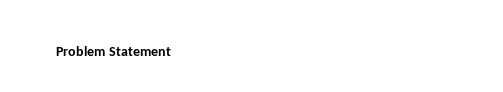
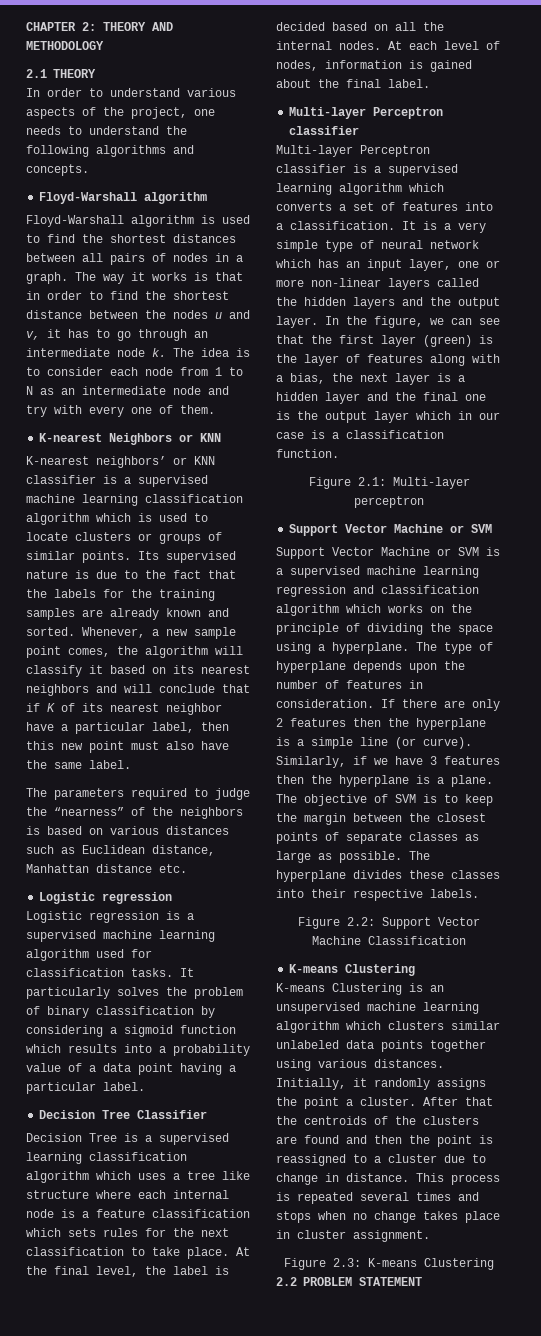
[56,46,171,56] Problem Statement -> [26,22,173,31] [26,41,104,50] [26,69,96,78] [26,88,236,97] [26,107,215,119] [26,126,187,135] [26,145,194,157] [26,164,89,176] [39,192,208,204] [26,215,250,227] [26,234,236,243] [26,253,243,265] [26,272,243,284] [26,291,229,300] [26,310,250,319] [26,329,208,341] [26,348,250,357] [26,367,243,376] [26,386,229,395] [26,405,215,417] [39,433,222,445] [26,456,215,468] [26,475,208,487] [26,494,243,506] [26,513,208,525] [26,532,222,544] [26,551,236,563] [26,570,236,579] [26,589,215,601] [26,608,229,620] [26,627,236,639] [26,646,243,658] [26,665,250,677] [26,684,250,696] [26,703,222,715] [26,722,229,734] [26,741,229,753] [26,760,131,769] [26,788,250,800] [26,807,243,819] [26,826,229,835] [26,845,215,856] [26,864,187,873] [39,892,173,904] [26,911,194,923] [26,930,215,942] [26,949,152,961] [26,968,194,977] [26,987,243,999] [26,1006,215,1018] [26,1025,236,1037] [26,1044,250,1056] [26,1063,236,1075] [26,1082,145,1094] [39,1110,208,1119] [26,1133,229,1145] [26,1152,187,1164] [26,1171,250,1183] [26,1190,229,1199] [26,1209,250,1218] [26,1228,229,1237] [26,1247,250,1259] [26,1266,229,1277] [276,22,444,31] [276,41,500,50] [276,60,472,72] [276,79,430,88] [289,107,444,119] [289,126,360,135] [276,145,430,157] [276,164,458,176] [276,183,444,195] [276,202,493,211] [276,221,486,233] [276,240,479,252] [276,259,500,271] [276,278,479,290] [276,297,500,309] [276,316,500,328] [276,335,493,347] [276,354,500,366] [276,373,465,385] [276,392,486,404] [276,411,500,423] [276,430,444,439] [276,449,339,458] [308,477,470,489] [354,496,424,508] [289,524,493,536] [276,547,500,559] [276,566,479,578] [276,585,479,597] [276,604,472,616] [276,623,493,635] [276,642,493,654] [276,661,465,673] [276,680,423,689] [276,699,500,711] [276,718,486,730] [276,737,472,749] [276,756,500,768] [276,775,493,787] [276,794,493,806] [276,813,486,825] [276,832,479,844] [276,851,430,863] [276,870,500,882] [276,889,479,901] [298,917,480,929] [312,936,466,945] [289,964,416,976] [276,983,444,995] [276,1002,479,1014] [276,1021,500,1033] [276,1040,486,1052] [276,1059,444,1071] [276,1078,486,1090] [276,1097,493,1109] [276,1116,479,1125] [276,1135,493,1147] [276,1154,486,1166] [276,1173,500,1185] [276,1192,479,1204] [276,1211,500,1223] [276,1230,430,1242] [284,1258,494,1270] [276,1277,422,1286] CHAPTER 2: THEORY AND METHODOLOGY // 2.1 THEORY // In order to understand various aspects of the project, one needs to understand the following algorithms and concepts. // Floyd-Warshall algorithm // Floyd-Warshall algorithm is used to find the shortest distances between all pairs of nodes in a graph. The way it works is that in order to find the shortest distance between the nodes u and v, it has to go through an intermediate node k. The idea is to consider each node from 1 to N as an intermediate node and try with every one of them. // K-nearest Neighbors or KNN // K-nearest neighbors’ or KNN classifier is a supervised machine learning classification algorithm which is used to locate clusters or groups of similar points. Its supervised nature is due to the fact that the labels for the training samples are already known and sorted. Whenever, a new sample point comes, the algorithm will classify it based on its nearest neighbors and will conclude that if K of its nearest neighbor have a particular label, then this new point must also have the same label. // The parameters required to judge the “nearness” of the neighbors is based on various distances such as Euclidean distance, Manhattan distance etc. // Logistic regression // Logistic regression is a supervised machine learning algorithm used for classification tasks. It particularly solves the problem of binary classification by considering a sigmoid function which results into a probability value of a data point having a particular label. // Decision Tree Classifier // Decision Tree is a supervised learning classification algorithm which uses a tree like structure where each internal node is a feature classification which sets rules for the next classification to take place. At the final level, the label is decided based on all the internal nodes. At each level of nodes, information is gained about the final label. // Multi-layer Perceptron classifier // Multi-layer Perceptron classifier is a supervised learning algorithm which converts a set of features into a classification. It is a very simple type of neural network which has an input layer, one or more non-linear layers called the hidden layers and the output layer. In the figure, we can see that the first layer (green) is the layer of features along with a bias, the next layer is a hidden layer and the final one is the output layer which in our case is a classification function. // Figure 2.1: Multi-layer perceptron // Support Vector Machine or SVM // Support Vector Machine or SVM is a supervised machine learning regression and classification algorithm which works on the principle of dividing the space using a hyperplane. The type of hyperplane depends upon the number of features in consideration. If there are only 2 features then the hyperplane is a simple line (or curve). Similarly, if we have 3 features then the hyperplane is a plane. The objective of SVM is to keep the margin between the closest points of separate classes as large as possible. The hyperplane divides these classes into their respective labels. // Figure 2.2: Support Vector Machine Classification // K-means Clustering // K-means Clustering is an unsupervised machine learning algorithm which clusters similar unlabeled data points together using various distances. Initially, it randomly assigns the point a cluster. After that the centroids of the clusters are found and then the point is reassigned to a cluster due to change in distance. This process is repeated several times and stops when no change takes place in cluster assignment. // Figure 2.3: K-means Clustering // 2.2 PROBLEM STATEMENT

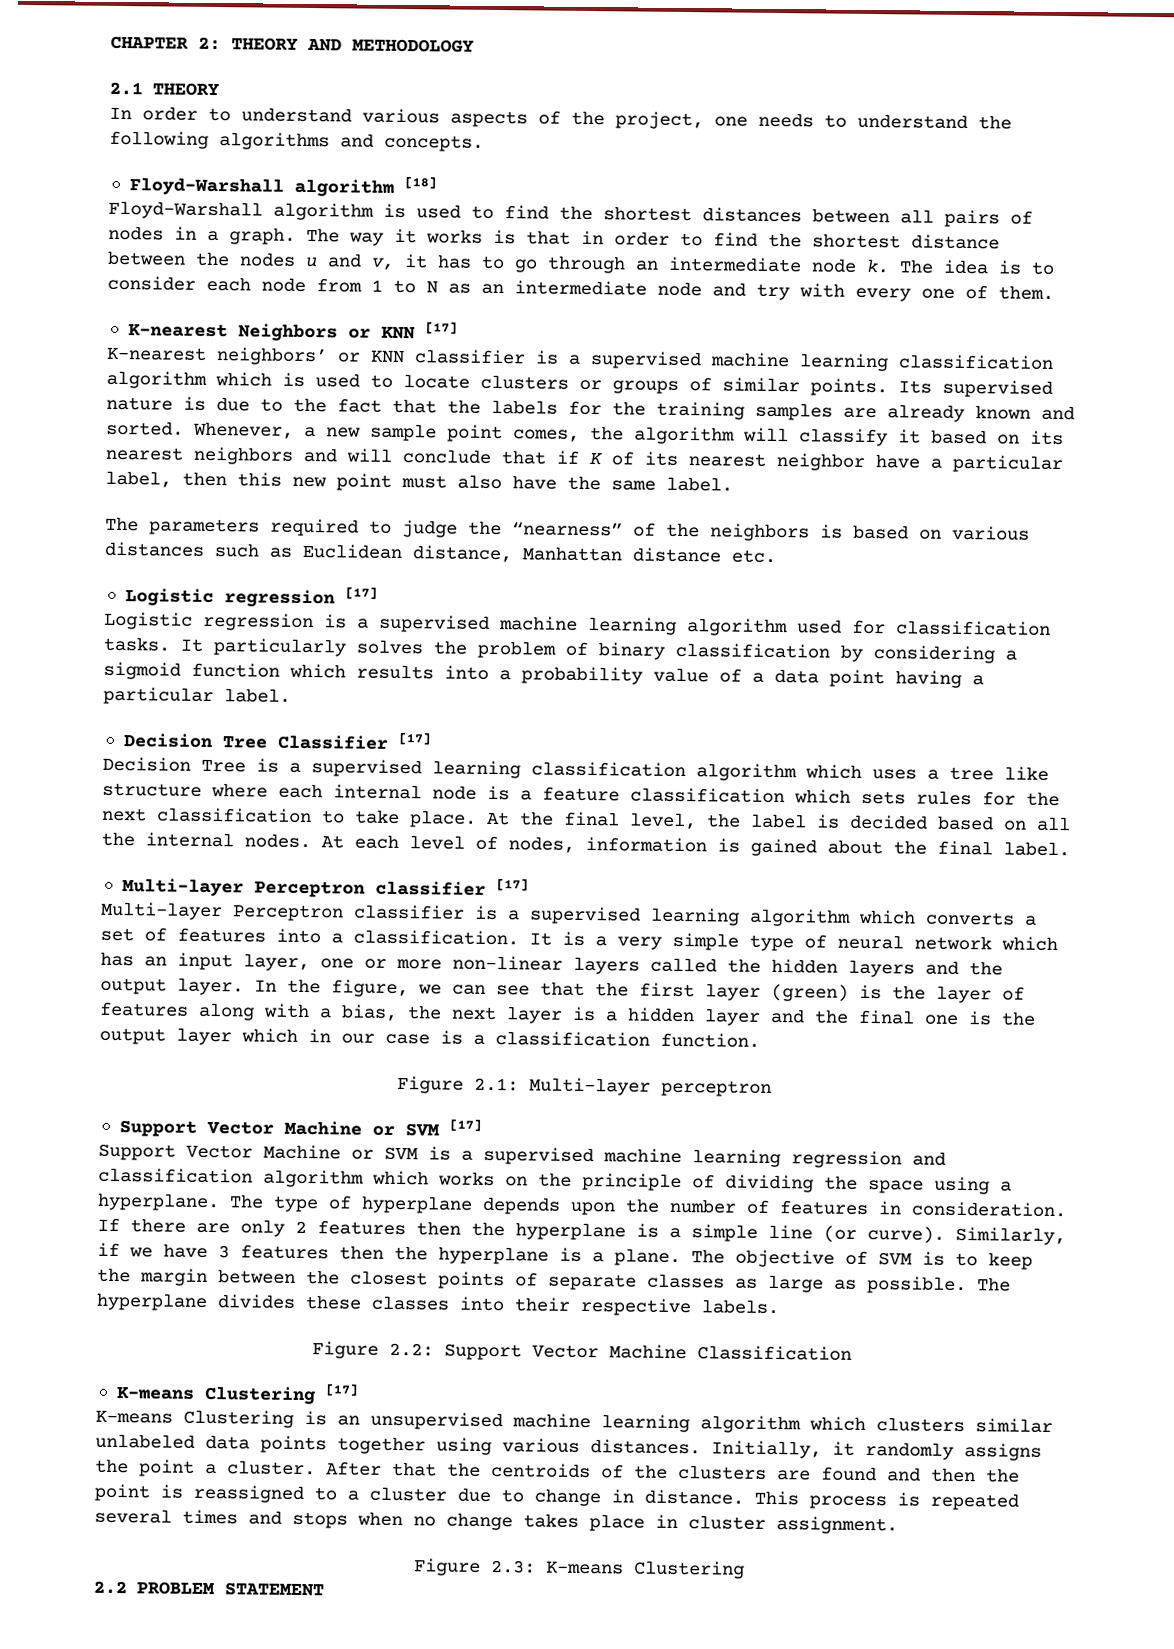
(208, 198) none -> [403,176,437,190] [18]
(222, 437) none -> [424,321,458,335] [17]
(173, 898) none -> [344,586,378,600] [17]
(208, 1114) none -> [397,731,431,746] [17]
(360, 130) none -> [495,878,529,892] [17]
(493, 528) none -> [448,1118,482,1132] [17]
(416, 970) none -> [324,1383,359,1397] [17]

